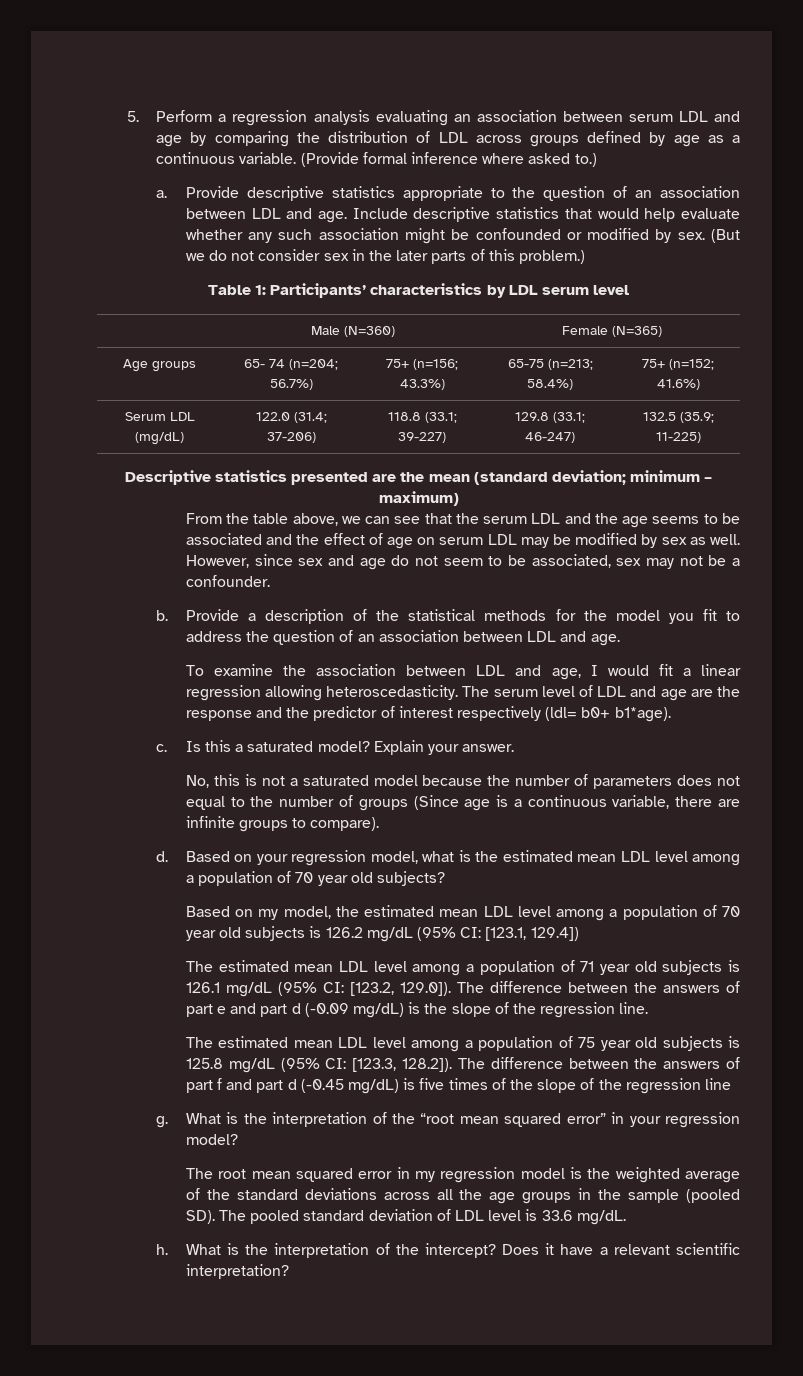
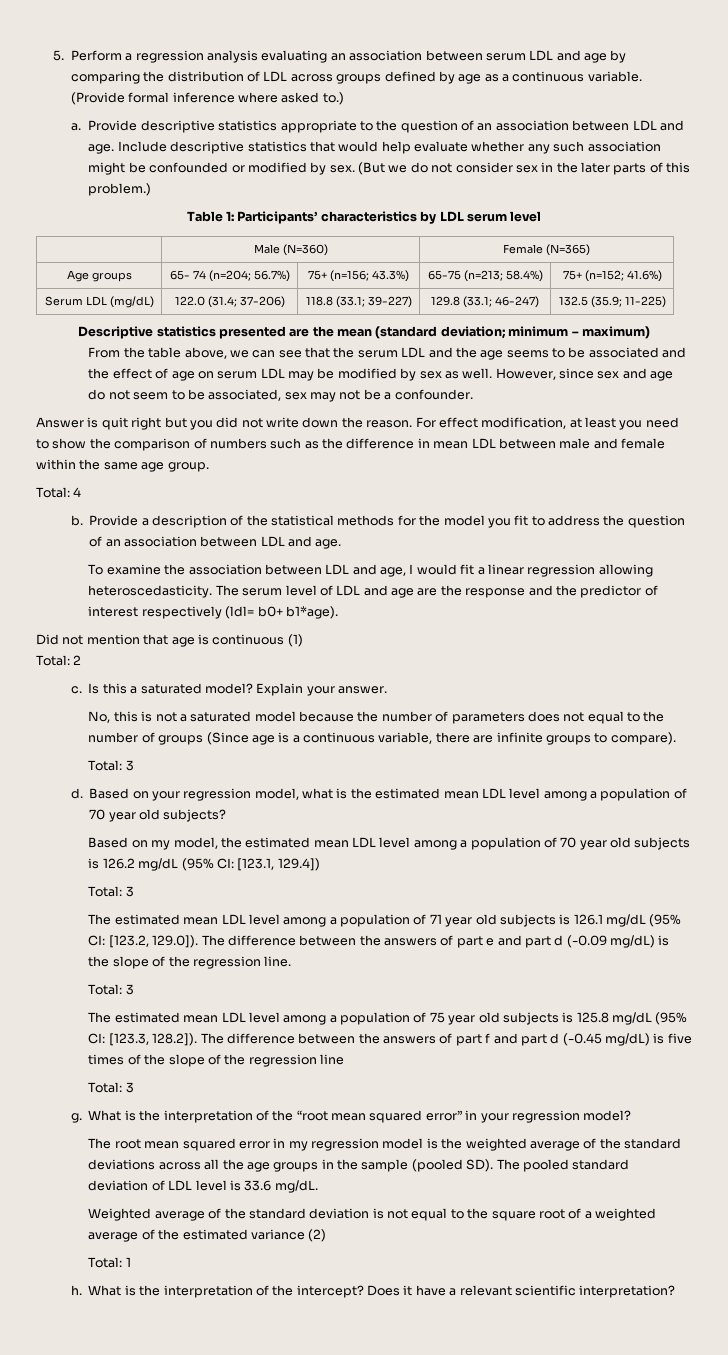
(270, 581) none -> [36,417,679,430] [36,438,665,451] [36,459,209,472] [36,487,82,498] // Answer is quit right but you did not write down the reason. For effect modification, at least you need to show the comparison of numbers such as the difference in mean LDL between male and female within the same age group. // Total: 4
(671, 714) none -> [36,634,303,647] [36,655,82,666] // Did not mention that age is continuous (1) // Total: 2
(380, 824) none -> [88,760,134,771] // Total: 3
(579, 934) none -> [88,886,134,897] // Total: 3
(649, 1008) none -> [88,984,134,995] // Total: 3
(731, 1084) none -> [88,1082,134,1093] // Total: 3
(626, 1217) none -> [88,1208,657,1221] [88,1229,327,1242] [88,1257,131,1268] // Weighted average of the standard deviation is not equal to the square root of a weighted average of the estimated variance (2) // Total: 1

